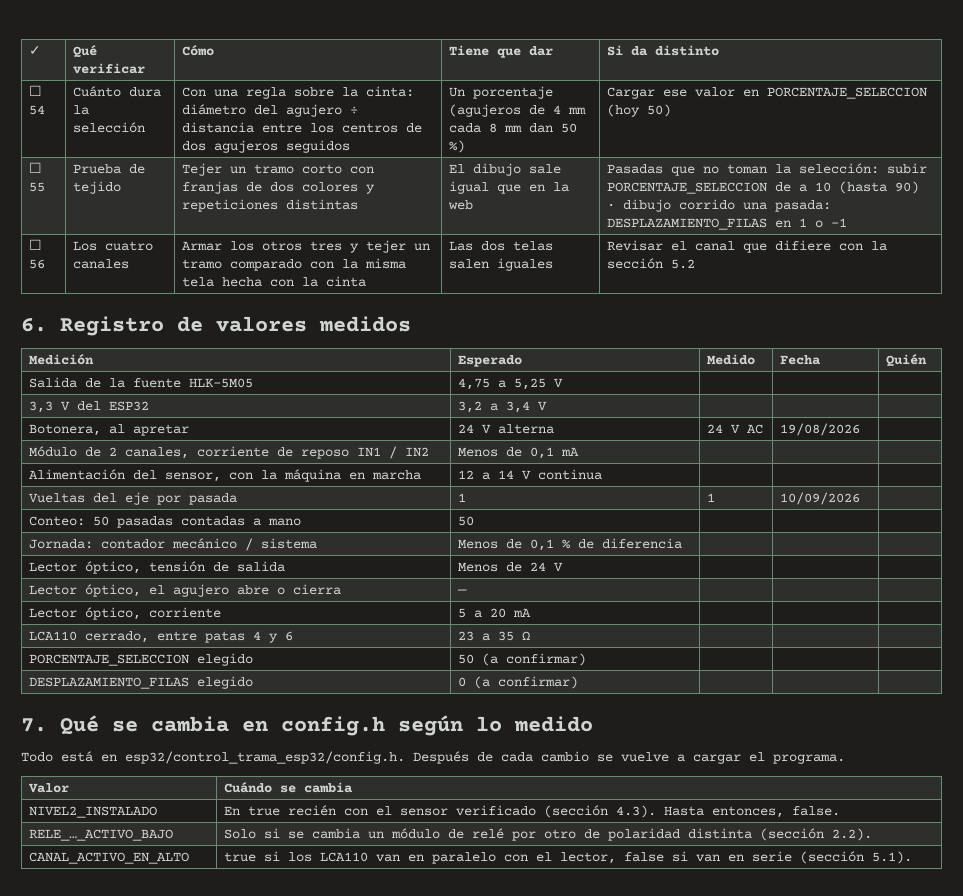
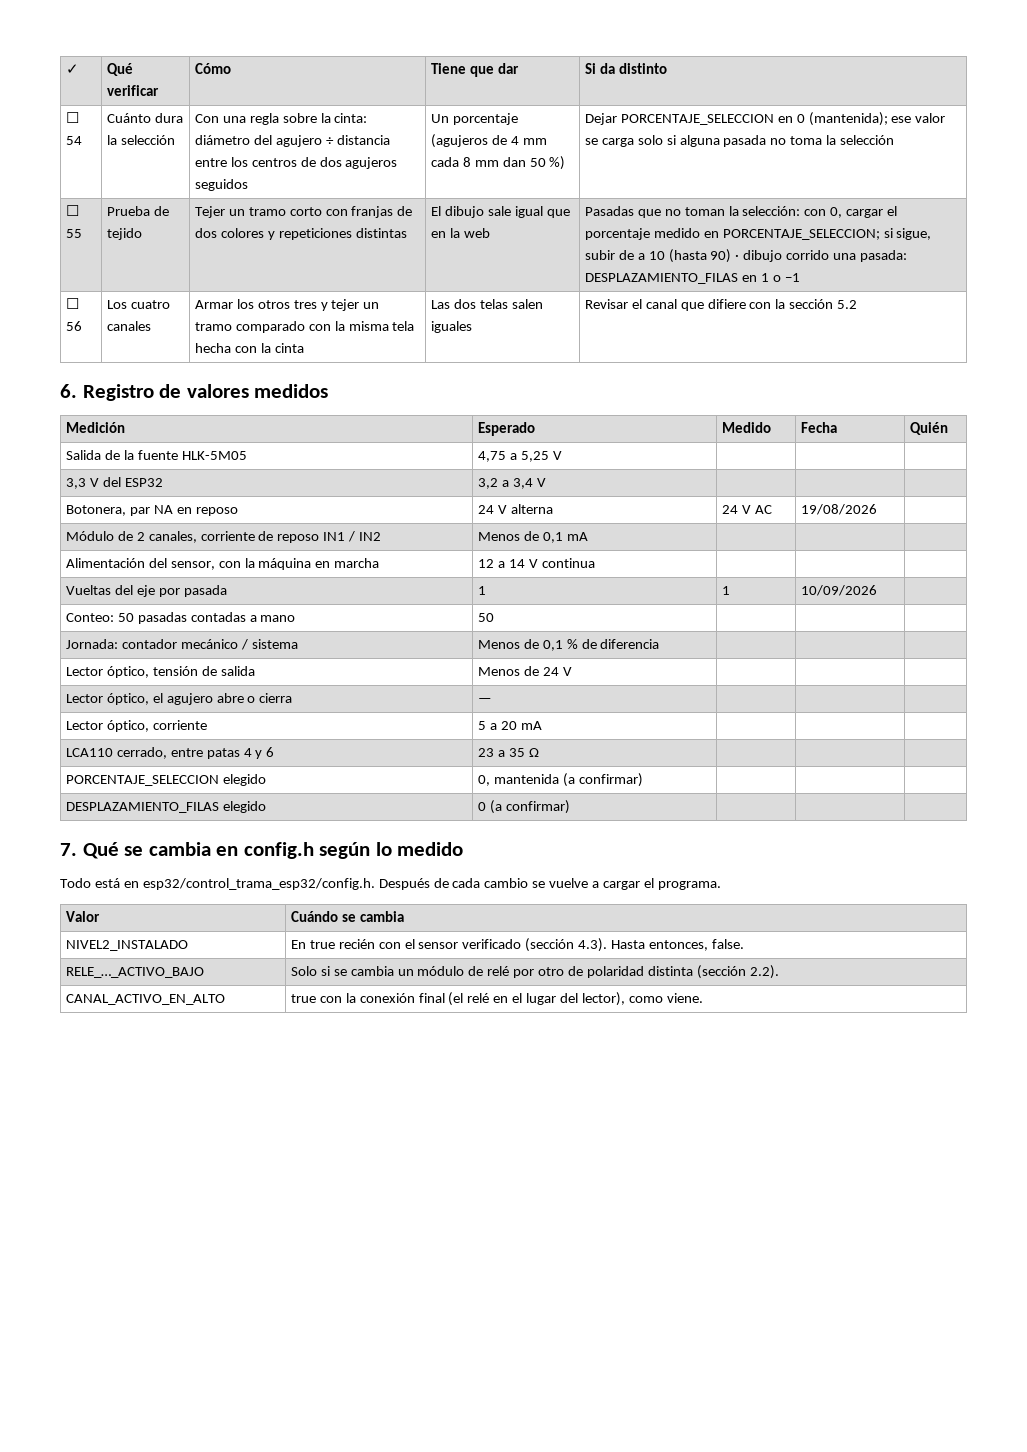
[606,87,927,99] [606,104,671,117] Cargar ese valor en PORCENTAJE_SELECCION (hoy 50) -> [584,112,946,126] [584,135,895,147] Dejar PORCENTAJE_SELECCION en 0 (mantenida); ese valor se carga solo si alguna pasada no toma la selección
[886,163,927,174] [606,182,767,194] subir PORCENTAJE_SELECCION -> [804,206,898,218] [584,228,932,240] [584,250,615,260] con 0, cargar el porcentaje medido en PORCENTAJE_SELECCION; si sigue, subir
[108,424,189,436] al apretar -> [129,505,238,516] par NA en reposo
[457,654,474,664] 50 -> [477,774,559,786] 0, mantenida
[263,851,912,864] si los LCA110 van en paralelo con el lector, false si van en serie (sección 5.1). -> [319,992,703,1006] con la conexión final (el relé en el lugar del lector), como viene.

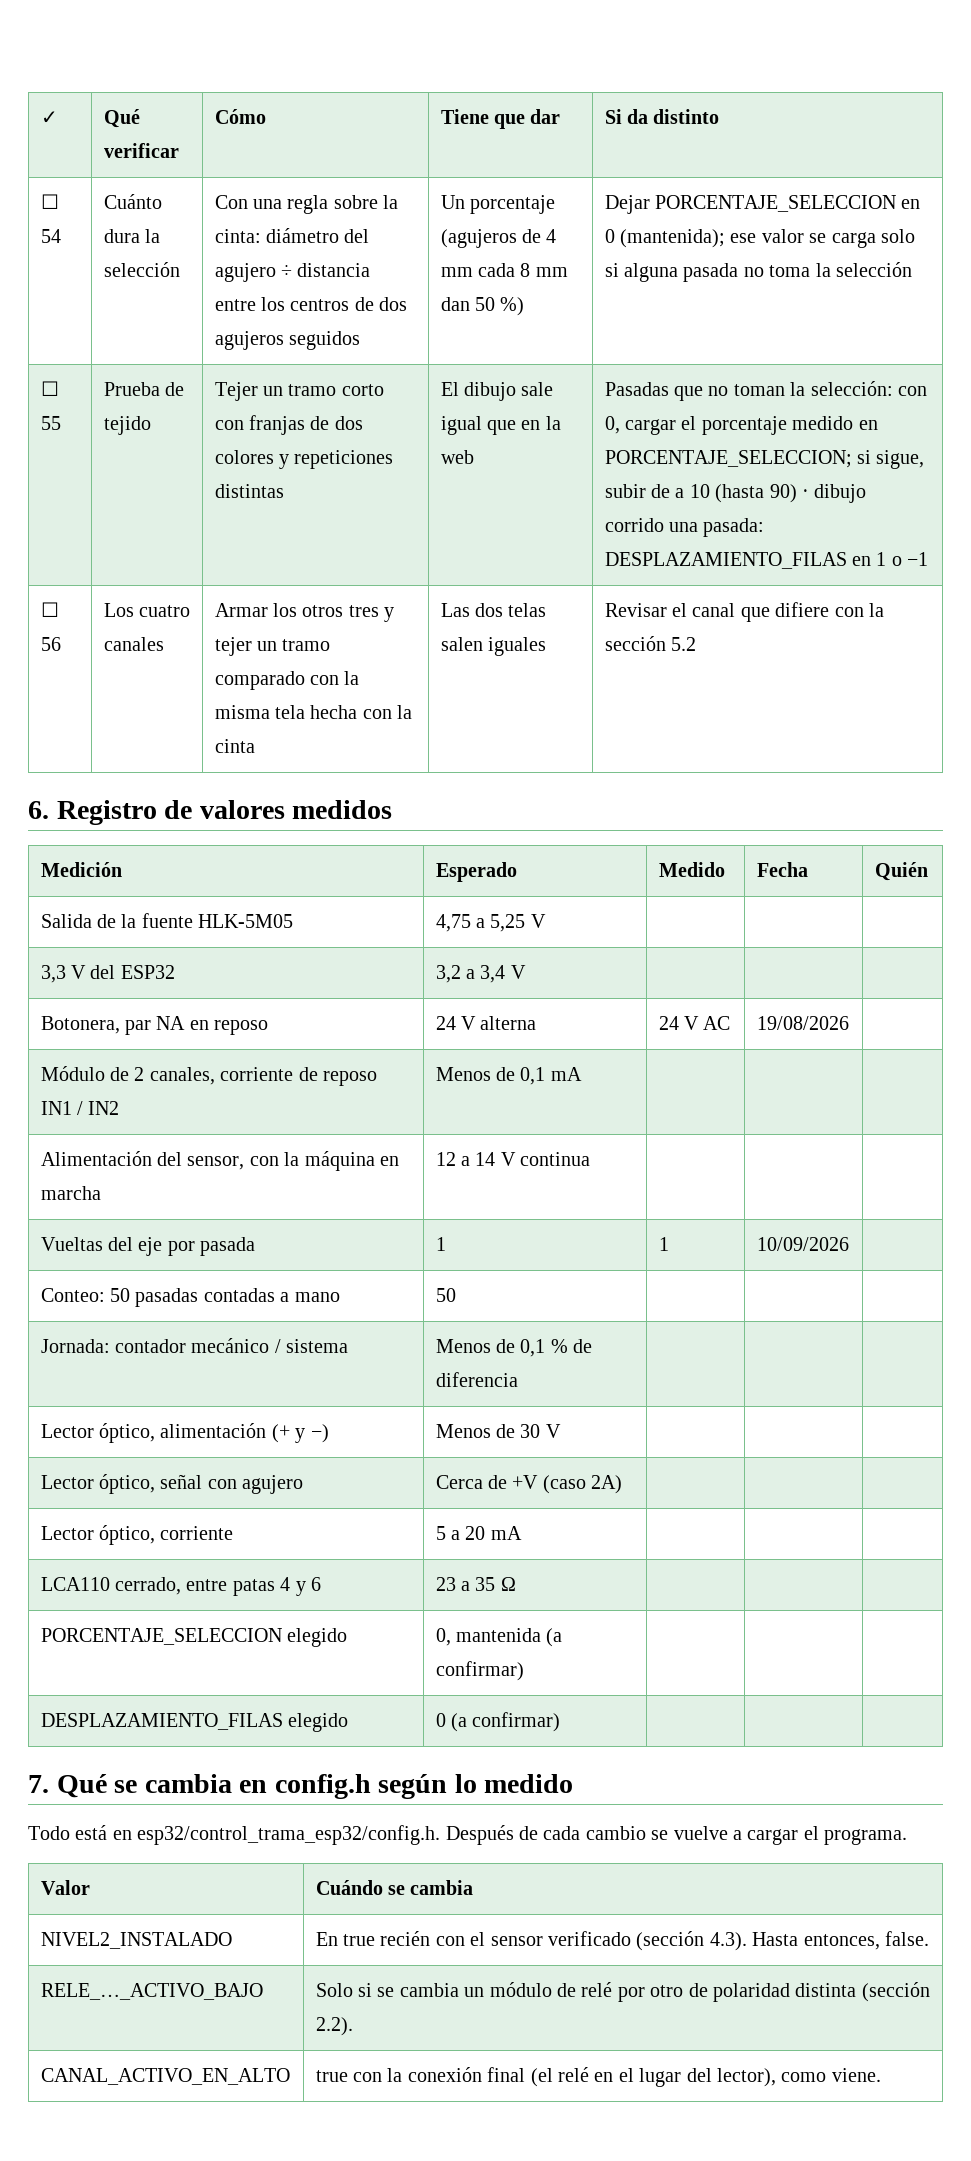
[152,666,255,676] [477,666,559,676] tensión de salida | Menos de 24 -> [160,1423,329,1443] [435,1424,541,1438] alimentación (+ y −) | Menos de 30
[152,693,293,705] [477,698,492,703] el agujero abre o cierra | — -> [160,1474,304,1494] [435,1475,623,1494] señal con agujero | Cerca de +V (caso 2A)

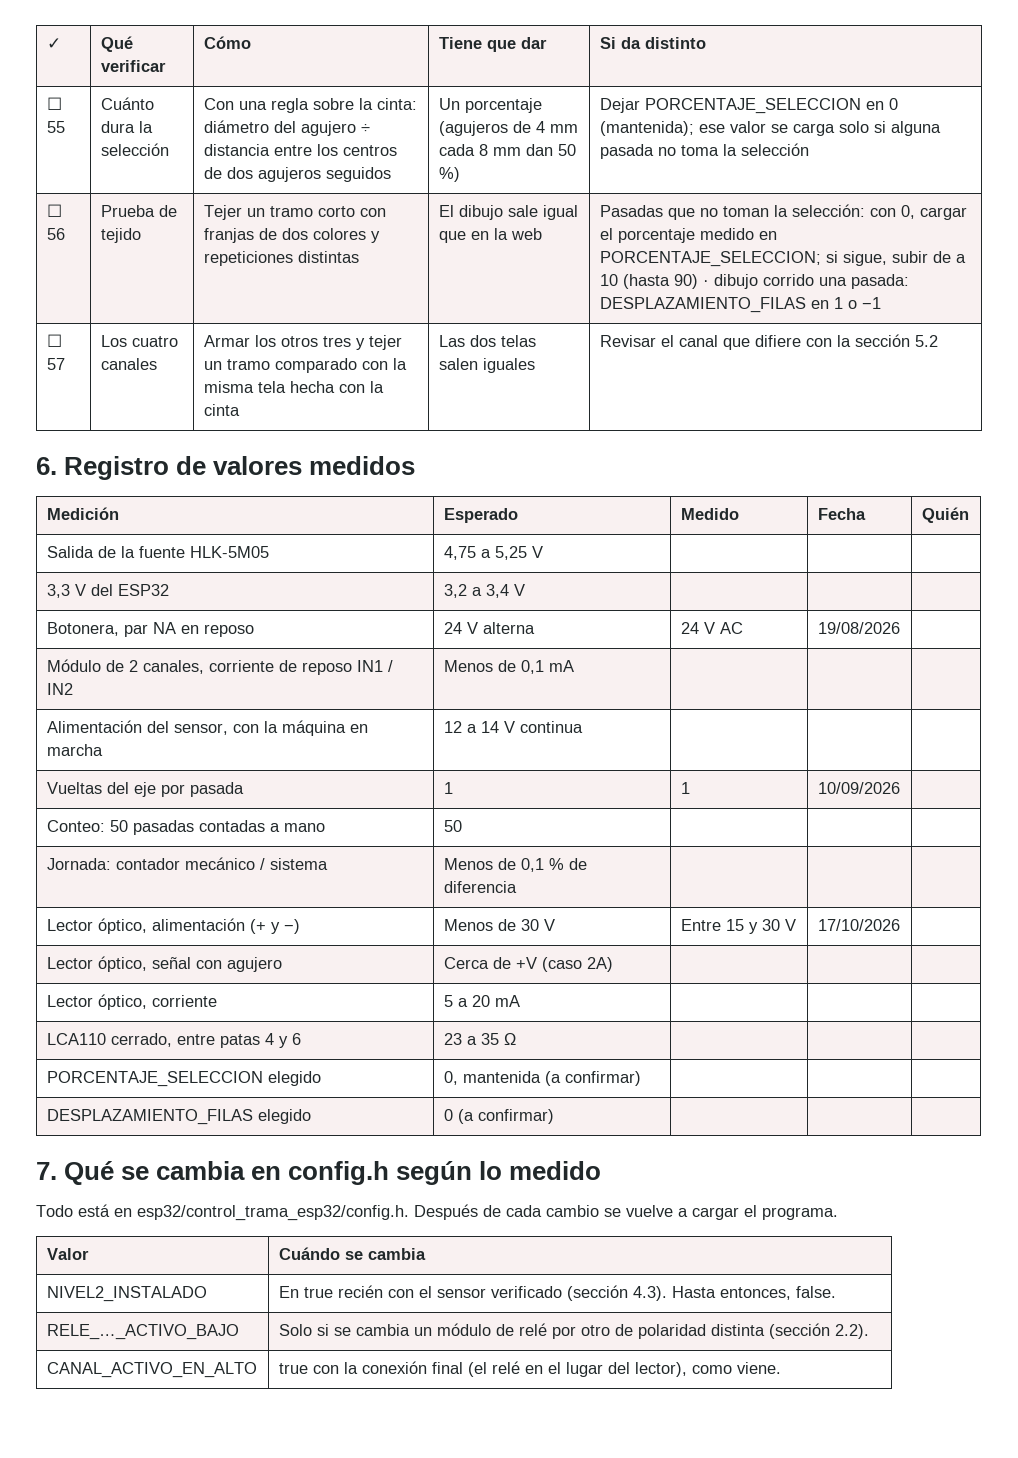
[40,229,61,243] 54 -> [46,121,65,133] 55
[40,416,61,430] 55 -> [46,228,65,240] 56
[40,637,61,651] 56 -> [46,358,65,370] 57
(561, 1431) | -> [680,919,796,934] [817,919,900,931] Entre 15 y 30 V | 17/10/2026

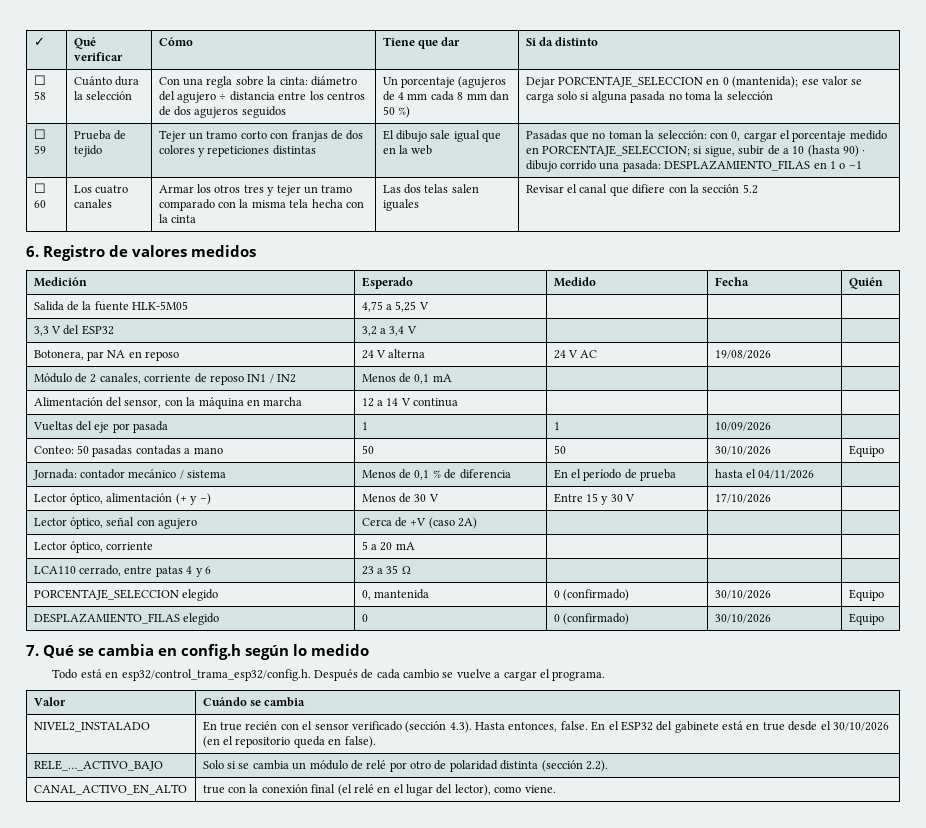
[46,121,65,133] 55 -> [33,91,46,100] 58
[46,228,65,240] 56 -> [33,145,46,154] 59
[46,358,65,370] 57 -> [33,200,46,208] 60
(462, 826) | | -> [553,445,566,454] [714,446,771,455] [848,445,884,457] 50 | 30/10/2026 | Equipo
(517, 887) | -> [553,469,677,481] [714,469,815,479] En el período de prueba | hasta el 04/11/2026
[544,1071,641,1086] (a confirmar) | | | -> [553,589,630,601] [714,590,771,599] [848,589,884,601] | 0 (confirmado) | 30/10/2026 | Equipo
[457,1109,554,1124] (a confirmar) | | | -> [553,613,630,625] [714,614,771,623] [848,613,884,625] | 0 (confirmado) | 30/10/2026 | Equipo
(836, 1292) none -> [591,721,889,733] [202,736,376,748] En el ESP32 del gabinete está en true desde el 30/10/2026 (en el repositorio queda en false).

